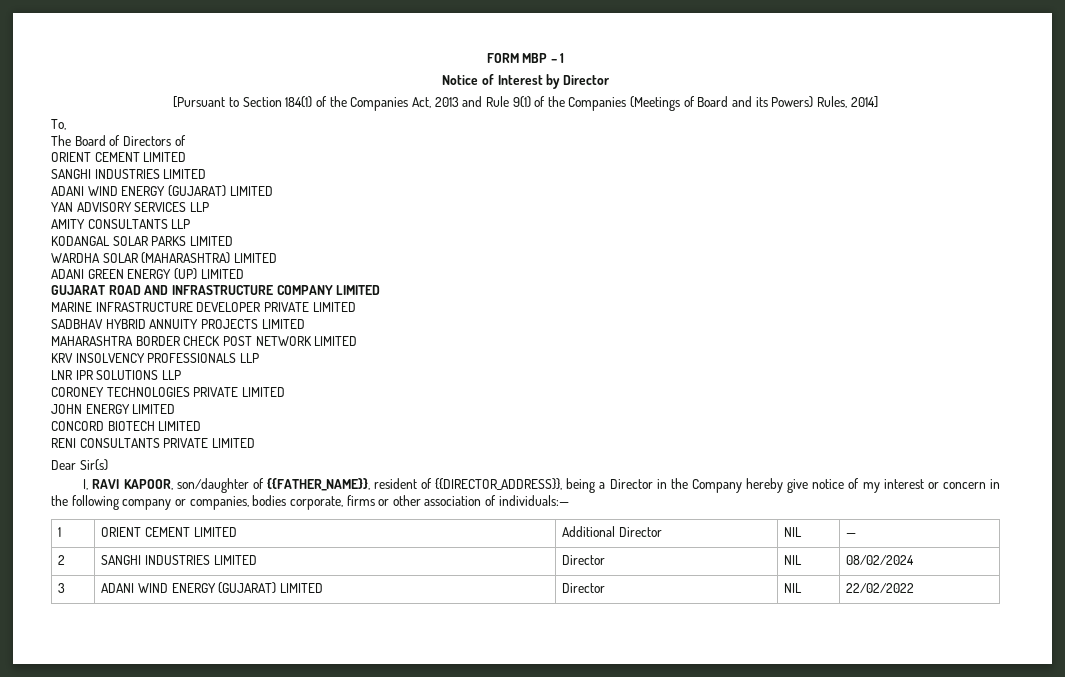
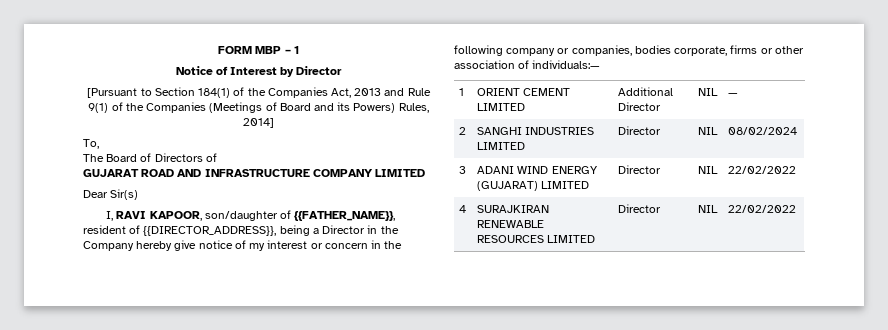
[51,152,187,162] [51,169,207,179] [51,185,273,197] [51,202,209,212] [51,219,191,229] [51,236,233,246] [51,252,277,264] [51,268,244,280] // ORIENT CEMENT LIMITED // SANGHI INDUSTRIES LIMITED // ADANI WIND ENERGY (GUJARAT) LIMITED // YAN ADVISORY SERVICES LLP // AMITY CONSULTANTS LLP // KODANGAL SOLAR PARKS LIMITED // WARDHA SOLAR (MAHARASHTRA) LIMITED // ADANI GREEN ENERGY (UP) LIMITED -> (217, 157) none
[51,302,356,312] [51,319,305,329] [51,336,358,346] [51,353,259,363] [51,370,181,380] [51,387,285,397] [51,404,176,414] [51,421,202,431] [51,438,255,448] // MARINE INFRASTRUCTURE DEVELOPER PRIVATE LIMITED // SADBHAV HYBRID ANNUITY PROJECTS LIMITED // MAHARASHTRA BORDER CHECK POST NETWORK LIMITED // KRV INSOLVENCY PROFESSIONALS LLP // LNR IPR SOLUTIONS LLP // CORONEY TECHNOLOGIES PRIVATE LIMITED // JOHN ENERGY LIMITED // CONCORD BIOTECH LIMITED // RENI CONSULTANTS PRIVATE LIMITED -> (426, 173) none
(915, 588) none -> [459,205,467,213] [477,205,550,213] [477,220,545,228] [477,235,596,243] [618,204,662,213] [698,205,719,213] [728,205,797,213] // 4 | SURAJKIRAN RENEWABLE RESOURCES LIMITED | Director | NIL | 22/02/2022

